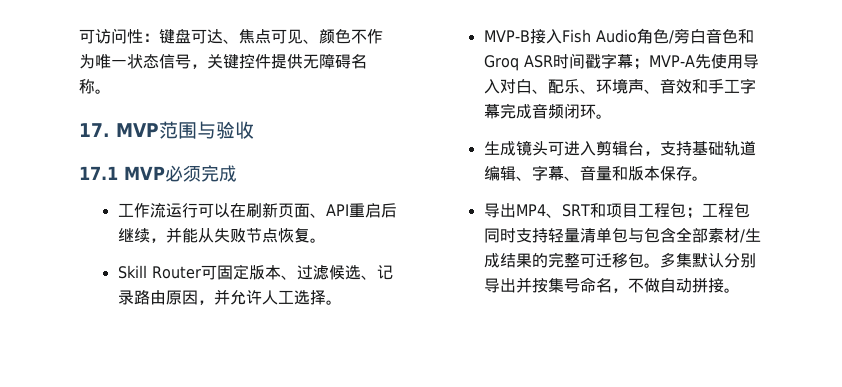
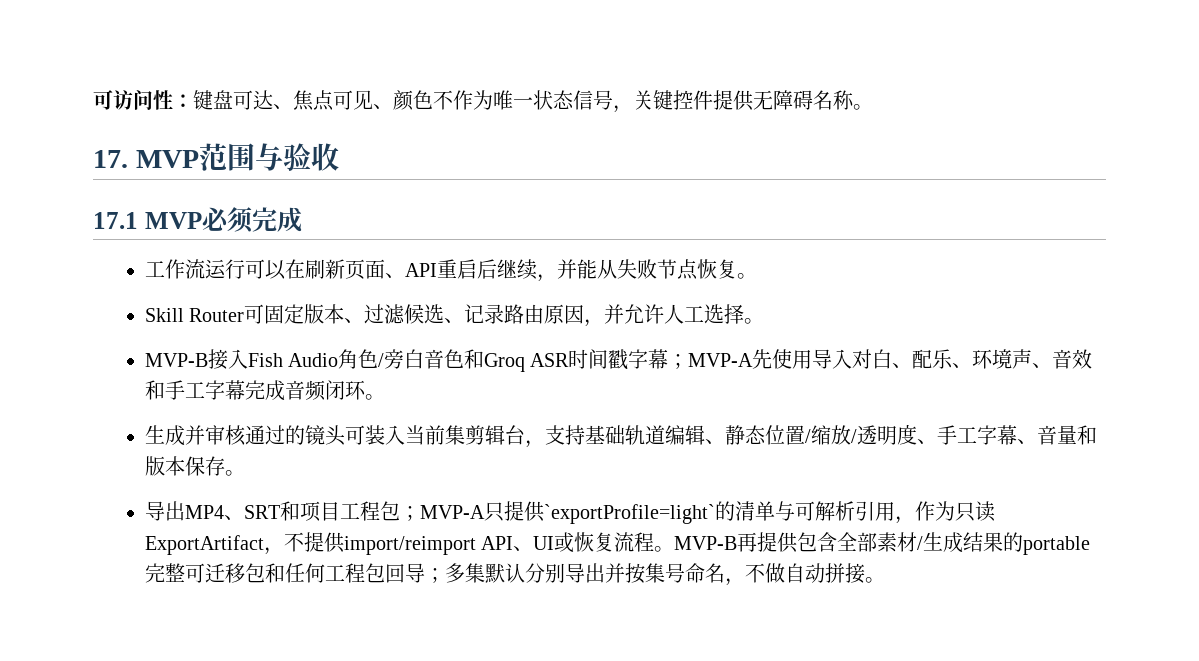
[515,140,596,156] 镜头可进入 -> [184,425,465,446] 并审核通过的镜头可装入当前集
(532, 178) none -> [724,424,977,445] 静态位置/缩放/透明度、手工
[701,202,750,218] [483,227,644,243] 工程包同时支持轻量清单包与 -> [419,501,995,524] [144,532,799,555] MVP-A只提供`exportProfile=light`的清单与可解析引用，作为只读ExportArtifact，不提供import/reimport API、UI或恢复流程。MVP-B再提供
(548, 260) none -> [1023,536,1091,555] portable
[643,263,660,268] 。 -> [264,563,445,583] 和任何工程包回导；

